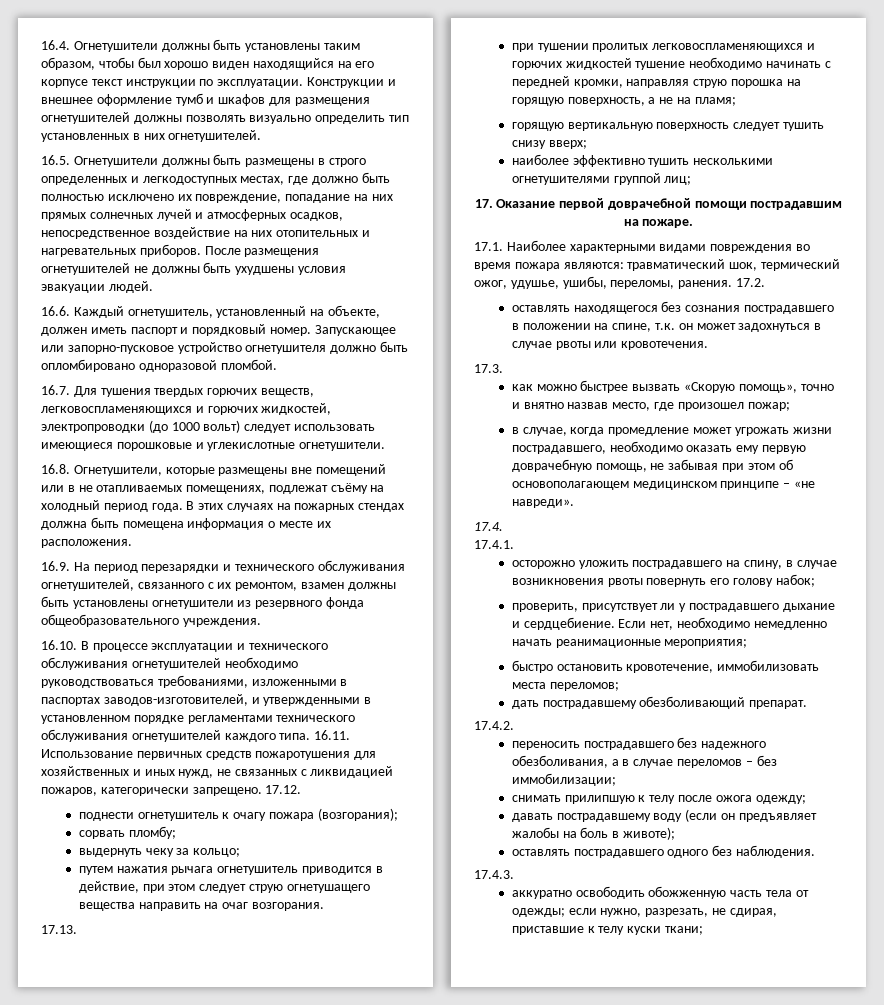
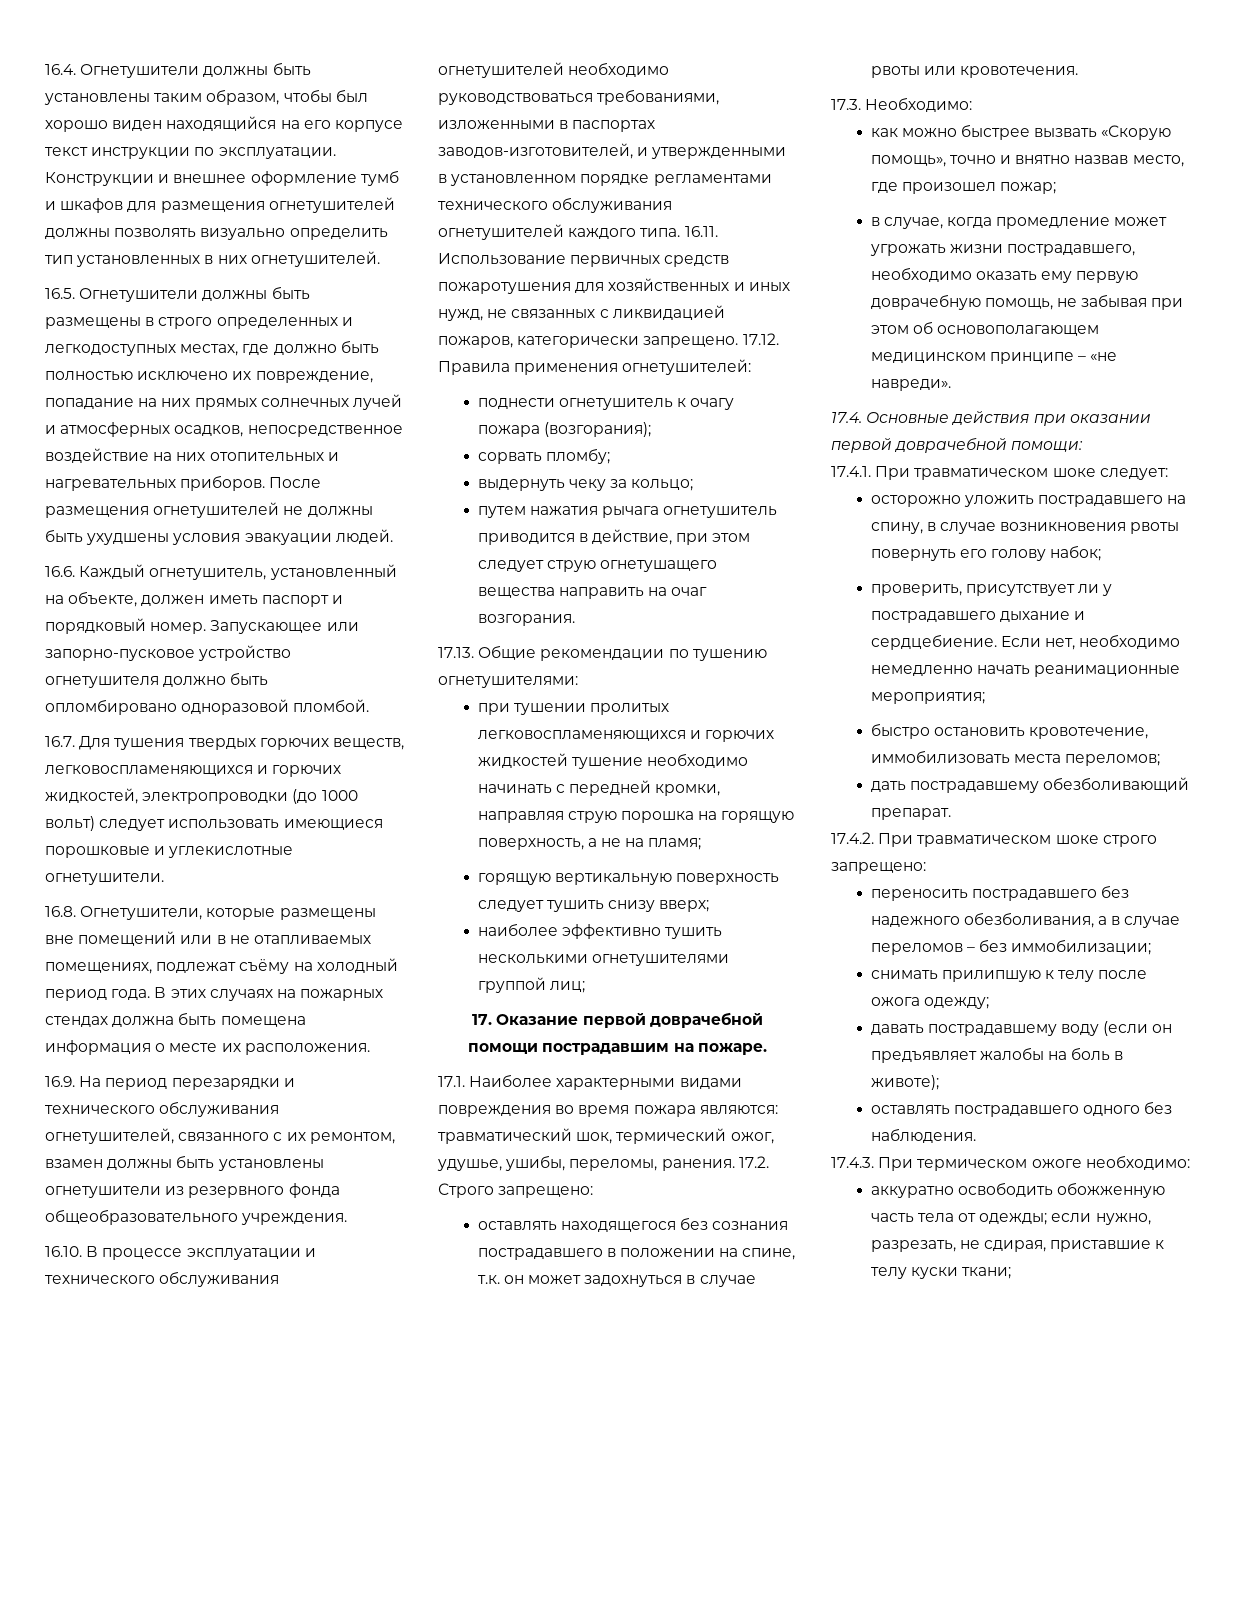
(302, 789) none -> [438,359,752,375] Правила применения огнетушителей:
(77, 929) none -> [478,645,767,661] [438,676,578,688] Общие рекомендации по тушению огнетушителями:
(765, 282) none -> [438,1183,594,1198] Строго запрещено:
(503, 368) none -> [865,97,973,112] Необходимо:
[474,540,514,549] // 17.4.1. -> [866,411,1151,426] [831,437,1084,453] [831,466,1168,480] Основные действия при оказании первой доврачебной помощи: // 17.4.1. При травматическом шоке следует:
(514, 725) none -> [878,833,1157,847] [831,862,926,874] При травматическом шоке строго запрещено:
(514, 874) none -> [878,1155,1190,1171] При термическом ожоге необходимо:

